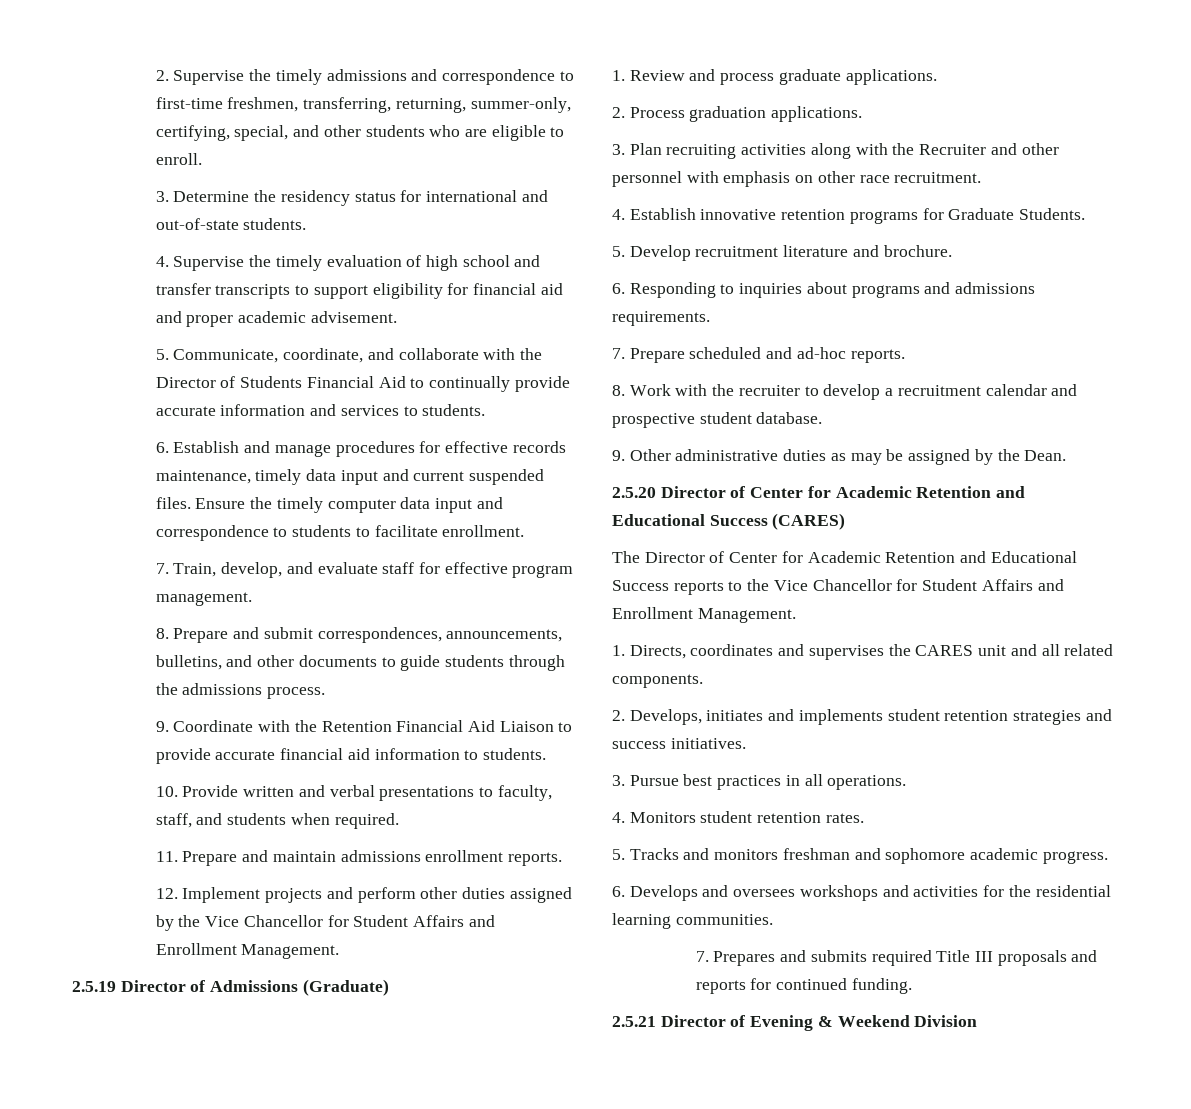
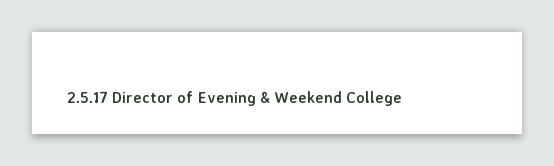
[155,69,574,85] [155,97,571,113] [155,125,565,141] [155,153,202,165] [155,190,548,206] [155,218,307,230] [155,255,541,271] [155,283,563,299] [155,311,397,327] [155,348,542,363] [155,376,570,392] [155,404,486,416] [155,441,566,457] [155,469,544,485] [155,497,503,513] [155,525,525,541] [155,562,574,578] [155,592,252,606] [155,627,563,643] [155,655,565,671] [155,683,326,699] [155,720,573,732] [155,748,546,764] [155,785,552,801] [155,813,399,829] [155,850,562,866] [155,887,572,903] [155,915,495,931] [155,943,340,959] [72,979,389,996] [612,69,937,85] [612,106,863,122] [612,143,1059,159] [612,171,982,187] [612,208,1086,224] [612,245,952,261] [612,282,1036,298] [612,311,710,326] [612,347,905,363] [612,384,1078,400] [612,412,823,428] [612,449,1067,465] [612,486,1026,498] [612,513,846,530] [612,551,1077,563] [612,579,1064,595] [612,607,796,623] [612,644,1114,660] [612,674,703,688] [612,709,1112,725] [612,738,746,749] [612,774,907,790] [612,811,864,823] [612,848,1108,864] [612,885,1111,901] [612,913,773,929] [695,950,1098,966] [695,978,912,994] [612,1016,656,1027] 2. Supervise the timely admissions and correspondence to first-time freshmen, transferring, returning, summer-only, certifying, special, and other students who are eligible to enroll. // 3. Determine the residency status for international and out-of-state students. // 4. Supervise the timely evaluation of high school and transfer transcripts to support eligibility for financial aid and proper academic advisement. // 5. Communicate, coordinate, and collaborate with the Director of Students Financial Aid to continually provide accurate information and services to students. // 6. Establish and manage procedures for effective records maintenance, timely data input and current suspended files. Ensure the timely computer data input and correspondence to students to facilitate enrollment. // 7. Train, develop, and evaluate staff for effective program management. // 8. Prepare and submit correspondences, announcements, bulletins, and other documents to guide students through the admissions process. // 9. Coordinate with the Retention Financial Aid Liaison to provide accurate financial aid information to students. // 10. Provide written and verbal presentations to faculty, staff, and students when required. // 11. Prepare and maintain admissions enrollment reports. // 12. Implement projects and perform other duties assigned by the Vice Chancellor for Student Affairs and Enrollment Management. // 2.5.19 Director of Admissions (Graduate) // 1. Review and process graduate applications. // 2. Process graduation applications. // 3. Plan recruiting activities along with the Recruiter and other personnel with emphasis on other race recruitment. // 4. Establish innovative retention programs for Graduate Students. // 5. Develop recruitment literature and brochure. // 6. Responding to inquiries about programs and admissions requirements. // 7. Prepare scheduled and ad-hoc reports. // 8. Work with the recruiter to develop a recruitment calendar and prospective student database. // 9. Other administrative duties as may be assigned by the Dean. // 2.5.20 Director of Center for Academic Retention and Educational Success (CARES) // The Director of Center for Academic Retention and Educational Success reports to the Vice Chancellor for Student Affairs and Enrollment Management. // 1. Directs, coordinates and supervises the CARES unit and all related components. // 2. Develops, initiates and implements student retention strategies and success initiatives. // 3. Pursue best practices in all operations. // 4. Monitors student retention rates. // 5. Tracks and monitors freshman and sophomore academic progress. // 6. Develops and oversees workshops and activities for the residential learning communities. // 7. Prepares and submits required Title III proposals and reports for continued funding. // 2.5.21 -> [67,91,108,103] 2.5.17
[914,1015,978,1027] Division -> [346,91,403,106] College

